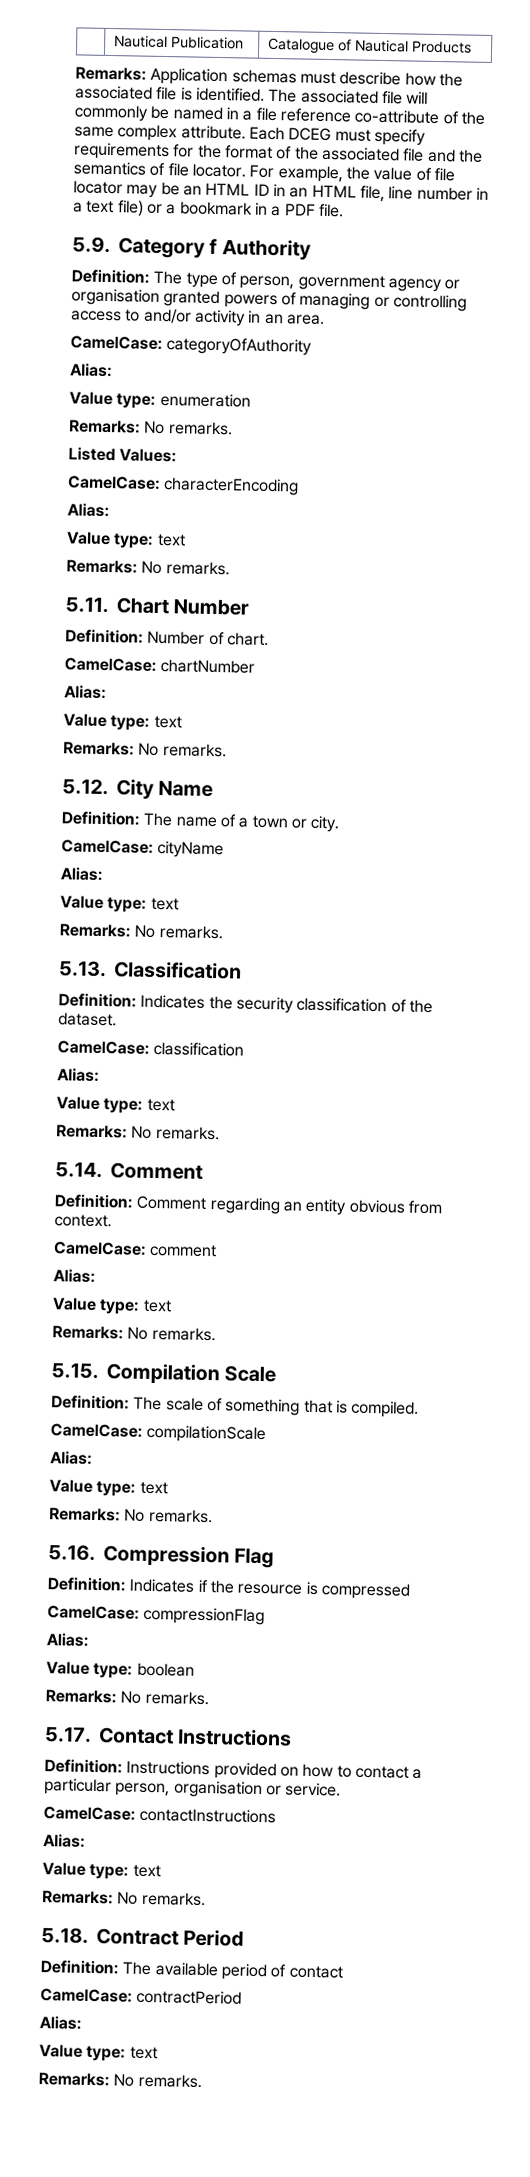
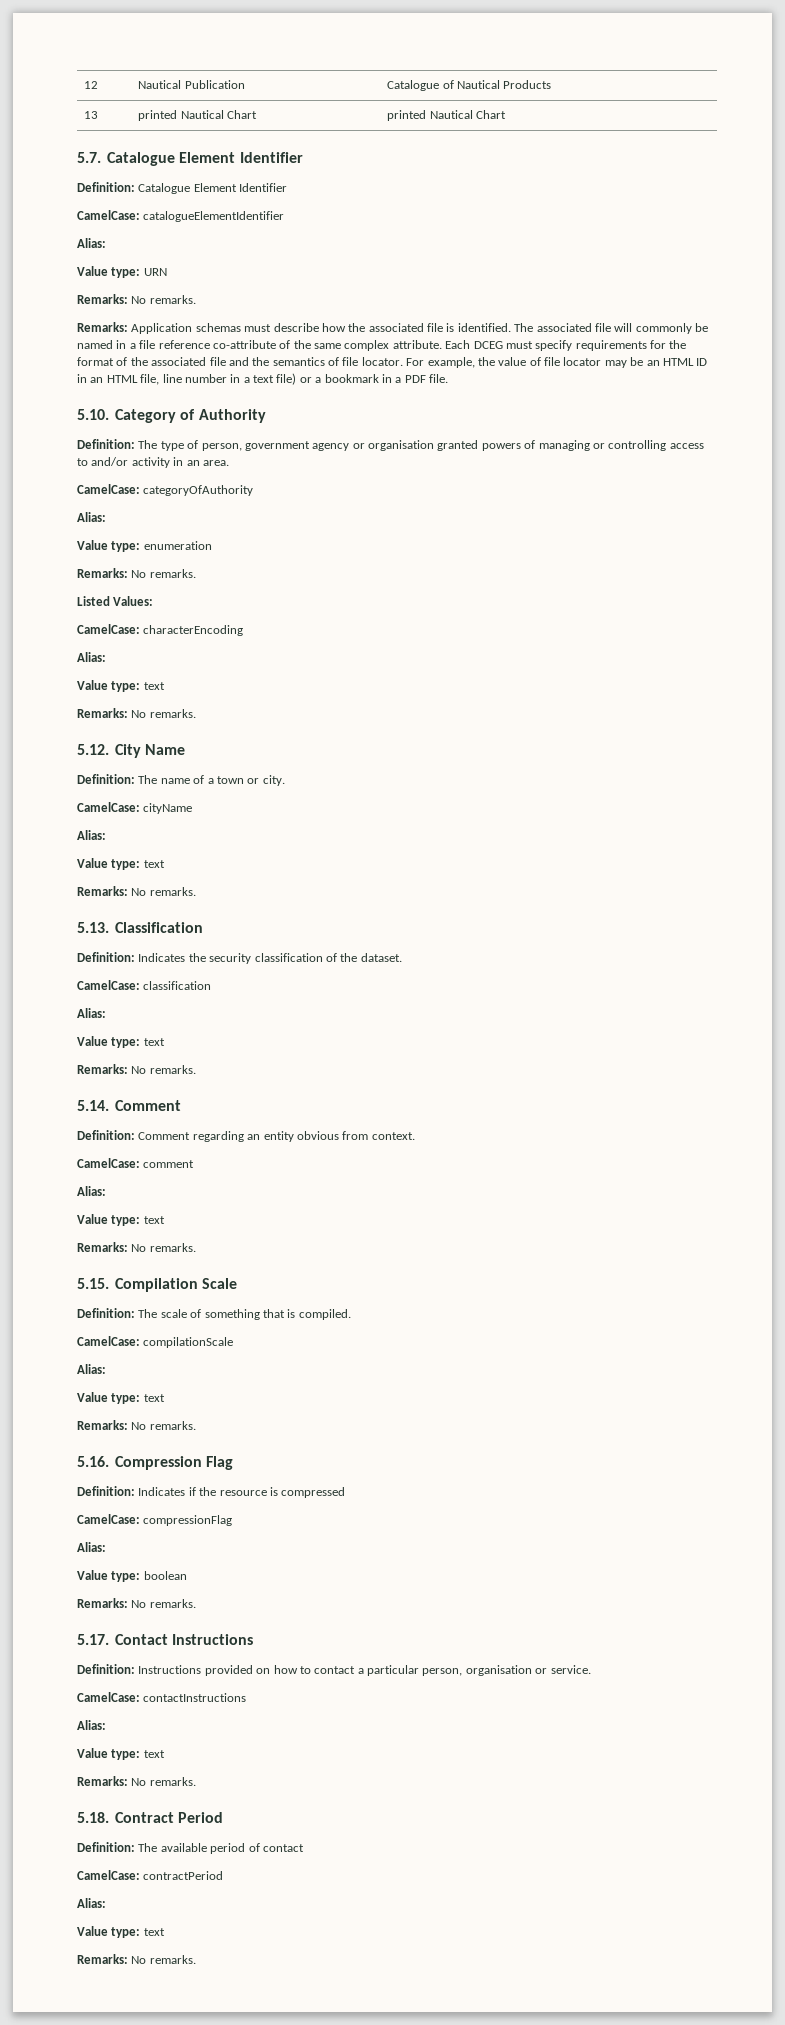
(113, 42) none -> [84,81,99,89] 12
(472, 47) none -> [84,111,99,119] [138,110,257,121] [387,110,506,121] [77,152,303,166] [77,182,288,194] [77,210,285,222] [77,238,106,248] [77,266,167,278] [77,294,196,304] // 13 | printed Nautical Chart | printed Nautical Chart // 5.7. Catalogue Element Identifier // Definition: Catalogue Element Identifier // CamelCase: catalogueElementIdentifier // Alias: // Value type: URN // Remarks: No remarks.
[72,236,218,259] 5.9. Category f -> [77,409,196,423] 5.10. Category of
[65,596,250,616] [65,629,269,646] [64,657,256,674] [64,685,107,700] [63,713,182,731] [63,741,227,758] // 5.11. Chart Number // Definition: Number of chart. // CamelCase: chartNumber // Alias: // Value type: text // Remarks: No remarks. -> (196, 713) none

